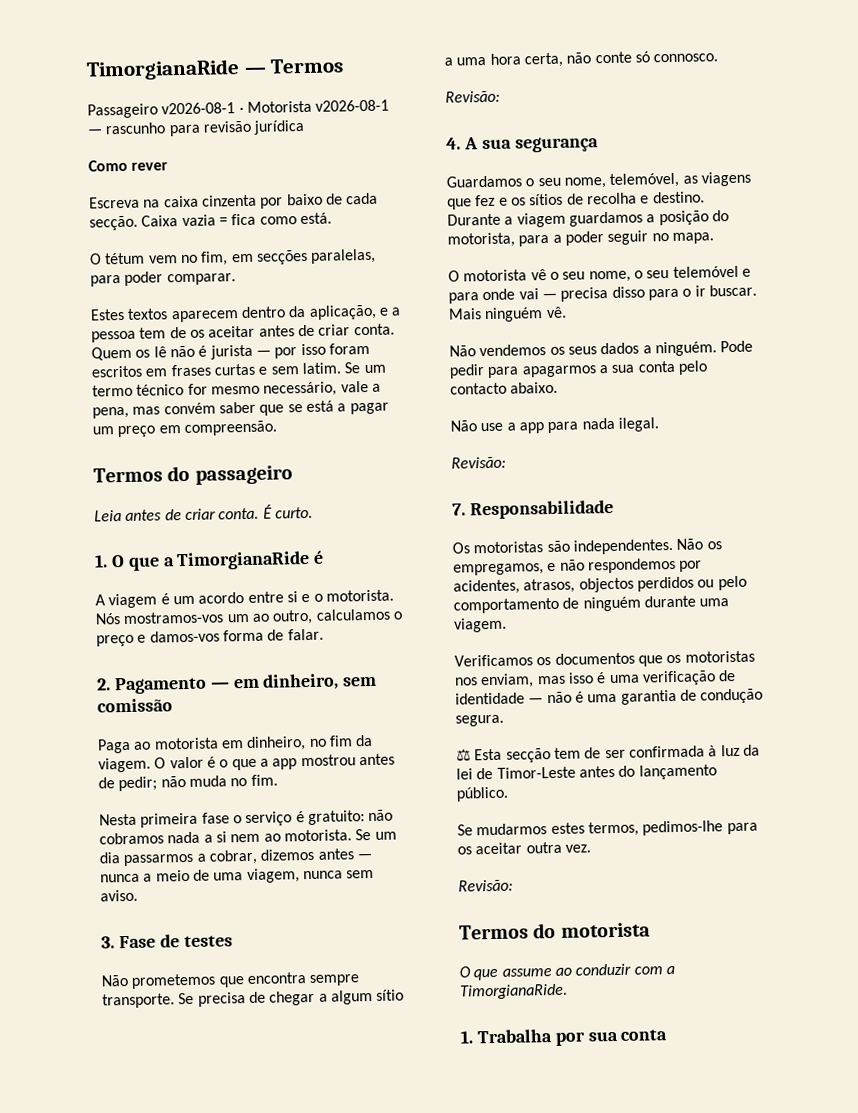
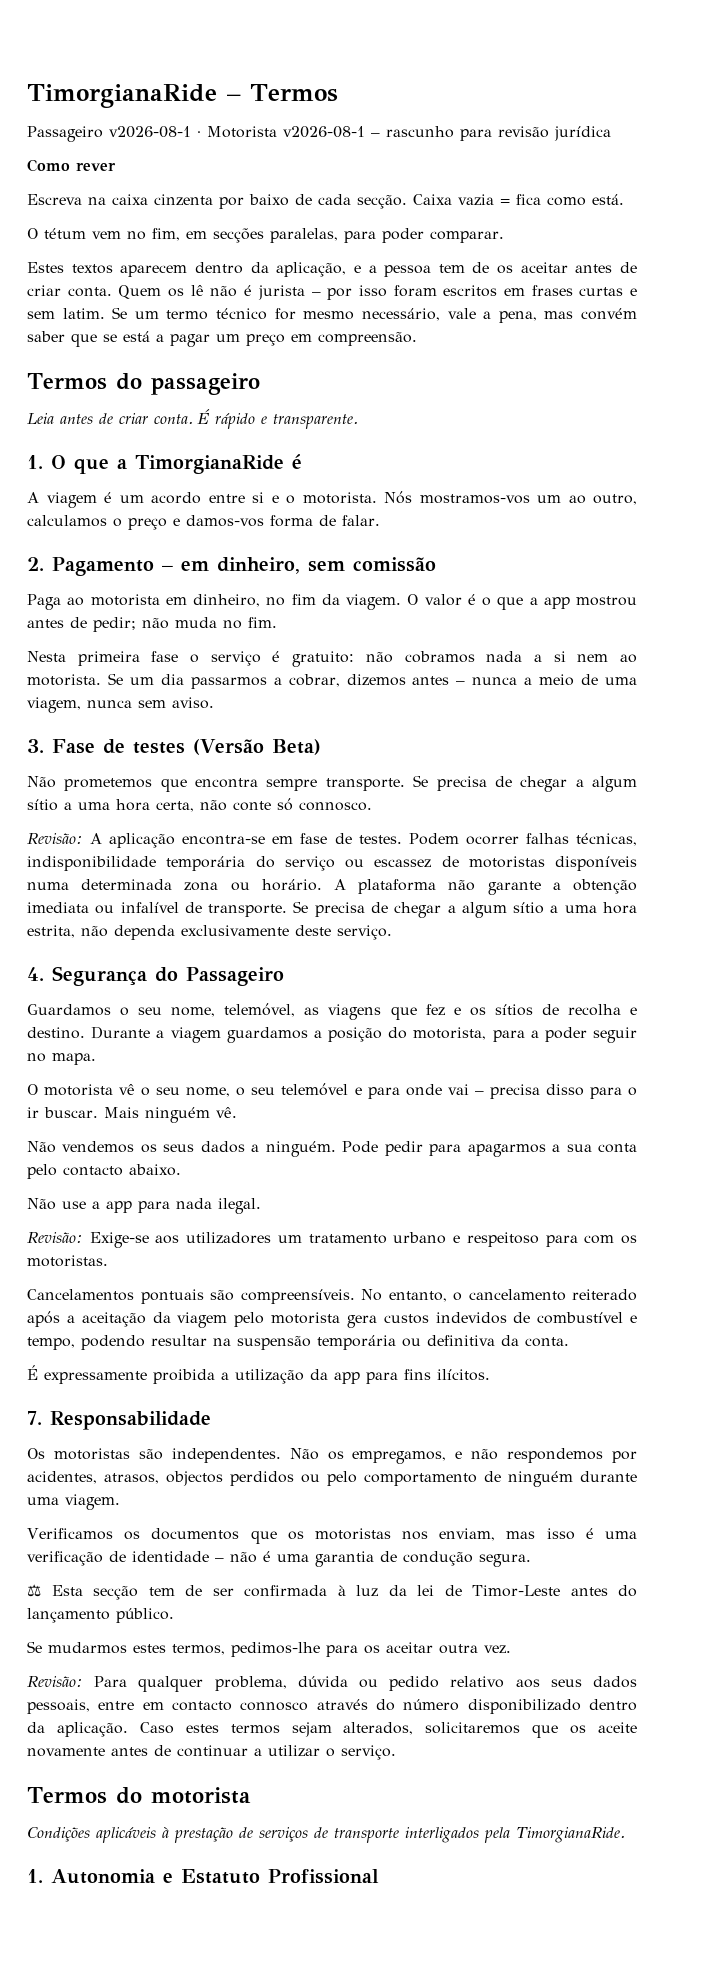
[86,59,267,81] TimorgianaRide — -> [27,84,241,108] TimorgianaRide –
[87,129,103,135] — -> [371,133,380,137] –
[255,350,271,356] — -> [311,292,321,296] –
[274,506,313,519] curto. -> [215,413,358,429] rápido e transparente.
[210,682,230,689] — -> [162,565,173,571] –
[356,853,372,860] — -> [456,681,466,685] –
(233, 941) none -> [193,739,321,755] (Versão Beta)
[446,136,599,153] // 4. A sua segurança -> [90,833,637,848] [27,856,637,871] [27,879,637,895] [27,901,638,918] [27,925,392,940] [27,966,284,986] A aplicação encontra-se em fase de testes. Podem ocorrer falhas técnicas, indisponibilidade temporária do serviço ou escassez de motoristas disponíveis numa determinada zona ou horário. A plataforma não garante a obtenção imediata ou infalível de transporte. Se precisa de chegar a algum sítio a uma hora estrita, não dependa exclusivamente deste serviço. // 4. Segurança do Passageiro
[541,293,557,300] — -> [474,1091,484,1095] –
(506, 462) none -> [89,1232,638,1248] [27,1255,108,1267] [27,1289,637,1304] [27,1311,637,1328] [27,1335,569,1350] [27,1365,490,1384] Exige-se aos utilizadores um tratamento urbano e respeitoso para com os motoristas. // Cancelamentos pontuais são compreensíveis. No entanto, o cancelamento reiterado após a aceitação da viagem pelo motorista gera custos indevidos de combustível e tempo, podendo resultar na suspensão temporária ou definitiva da conta. // É expressamente proibida a utilização da app para fins ilícitos.
[528,698,544,704] — -> [215,1558,224,1562] –
[459,922,651,940] [459,963,675,981] [460,983,568,1000] [460,1029,668,1046] // Termos do motorista // O que assume ao conduzir com a TimorgianaRide. // 1. Trabalha por sua conta -> [94,1676,637,1692] [27,1699,637,1714] [27,1722,637,1738] [27,1745,396,1760] [27,1787,251,1804] [27,1827,625,1843] [27,1869,379,1884] Para qualquer problema, dúvida ou pedido relativo aos seus dados pessoais, entre em contacto connosco através do número disponibilizado dentro da aplicação. Caso estes termos sejam alterados, solicitaremos que os aceite novamente antes de continuar a utilizar o serviço. // Termos do motorista // Condições aplicáveis à prestação de serviços de transporte interligados pela TimorgianaRide. // 1. Autonomia e Estatuto Profissional

